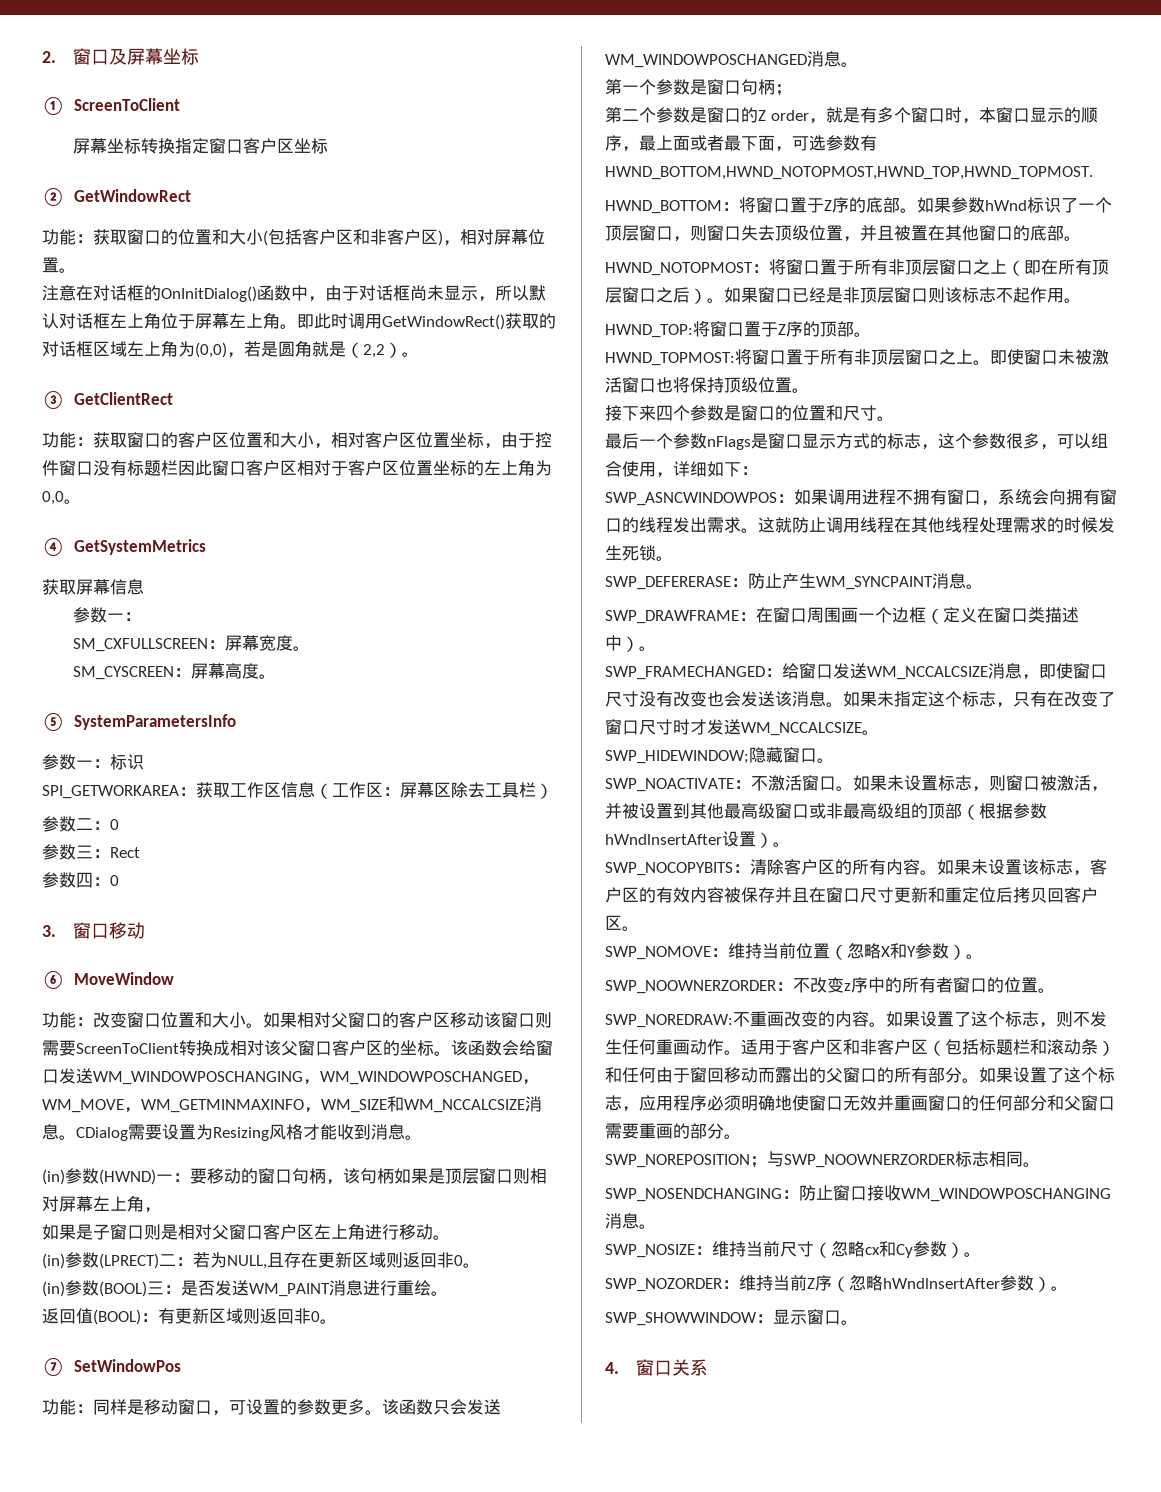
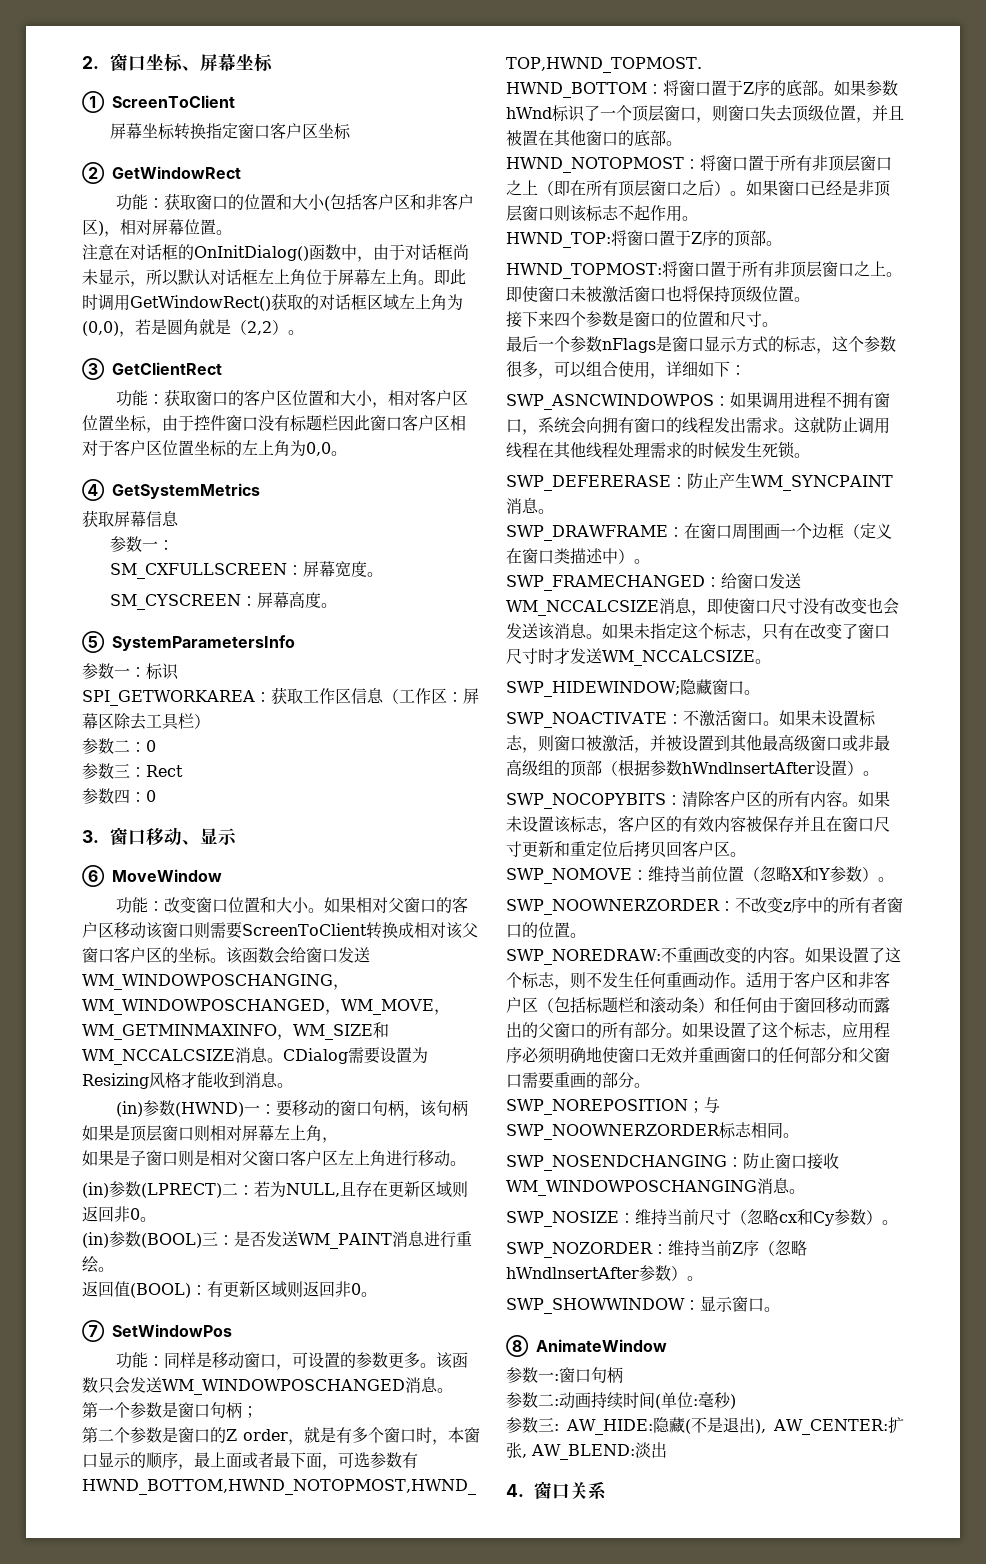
[109,49,128,65] 及 -> [145,53,200,72] 坐标、
(146, 930) none -> [181,828,237,845] 、显示
(858, 1322) none -> [506,1335,667,1357] [506,1367,623,1383] [506,1391,736,1409] [506,1417,904,1435] [506,1442,667,1460] // ⑧ AnimateWindow // 参数一:窗口句柄 // 参数二:动画持续时间(单位:毫秒) // 参数三: AW_HIDE:隐藏(不是退出), AW_CENTER:扩张, AW_BLEND:淡出

